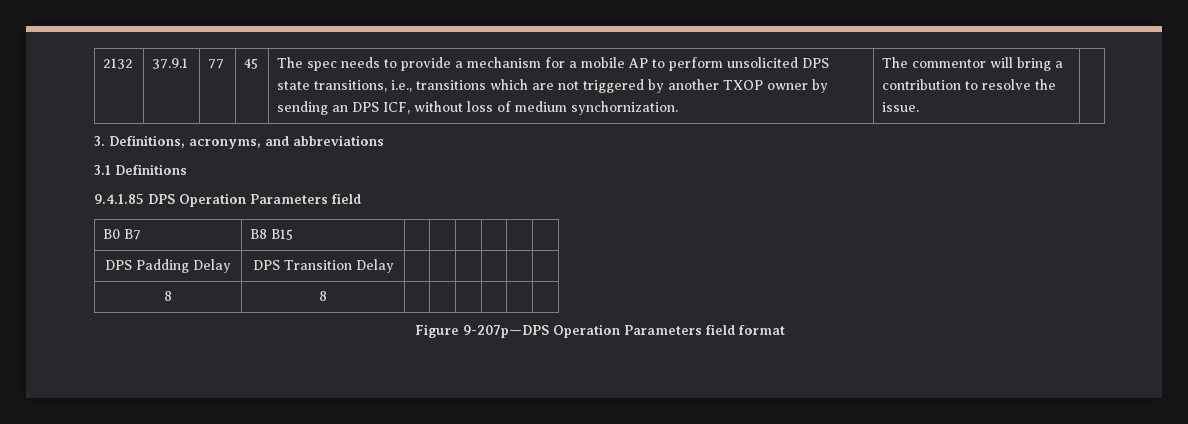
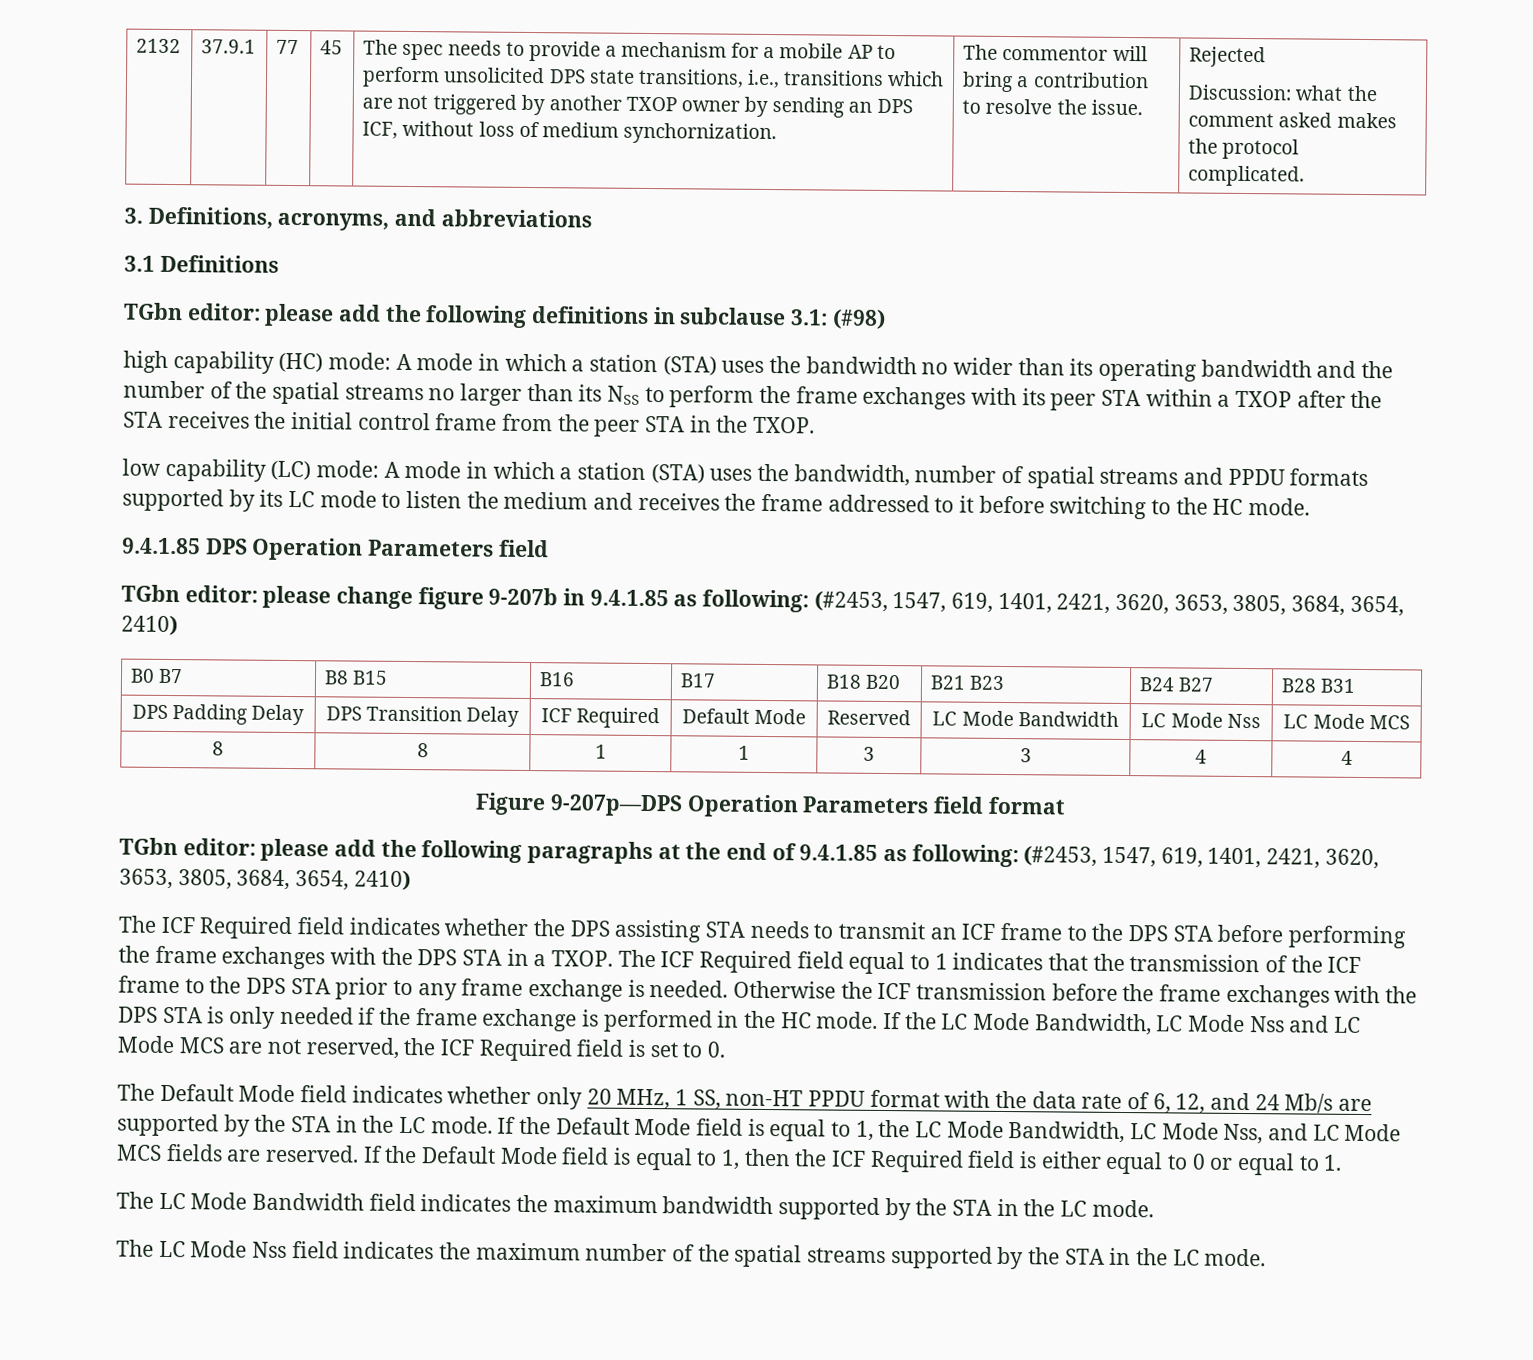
(920, 107) none -> [1189,46,1267,68] [1188,84,1377,102] [1188,112,1397,129] [1188,138,1300,160] [1188,165,1306,187] Rejected // Discussion: what the comment asked makes the protocol complicated.
(187, 169) none -> [123,302,886,329] [123,350,1394,382] [123,380,1383,411] [123,410,816,437] [122,458,1369,489] [122,488,1311,520] // TGbn editor: please add the following definitions in subclause 3.1: (#98) // high capability (HC) mode: A mode in which a station (STA) uses the bandwidth no wider than its operating bandwidth and the number of the spatial streams no larger than its NSS to perform the frame exchanges with its peer STA within a TXOP after the STA receives the initial control frame from the peer STA in the TXOP. // low capability (LC) mode: A mode in which a station (STA) uses the bandwidth, number of spatial streams and PPDU formats supported by its LC mode to listen the medium and receives the frame addressed to it before switching to the HC mode.
[103,229,142,240] [250,229,294,240] // B0 B7 | B8 B15 | | | | | | -> [121,584,1404,617] [121,614,178,636] [130,668,184,684] [324,670,389,685] [539,672,576,687] [680,673,717,688] [826,674,902,690] [930,675,1006,690] [1139,677,1215,692] [1281,678,1357,693] // TGbn editor: please change figure 9-207b in 9.4.1.85 as following: (#2453, 1547, 619, 1401, 2421, 3620, 3653, 3805, 3684, 3654, 2410) // B0 B7 | B8 B15 | B16 | B17 | B18 B20 | B21 B23 | B24 B27 | B28 B31
[164,291,172,301] [319,291,327,301] | | | | | // 8 | 8 | | | | | | -> [540,707,661,729] [681,708,807,725] [827,709,911,726] [932,710,1119,727] [1141,712,1261,729] [1283,713,1410,730] [212,741,224,756] [416,743,429,758] [594,744,607,759] [738,745,750,760] [863,746,875,761] [1019,748,1032,763] [1195,749,1207,764] [1340,750,1353,765] ICF Required | Default Mode | Reserved | LC Mode Bandwidth | LC Mode Nss | LC Mode MCS // 8 | 8 | 1 | 1 | 3 | 3 | 4 | 4
(785, 330) none -> [119,837,1379,870] [119,868,411,891] [118,915,1407,949] [118,945,1362,975] [118,975,1418,1008] [118,1006,1362,1036] [117,1035,726,1062] [117,1083,1373,1114] [117,1113,1402,1145] [116,1143,1343,1176] [116,1191,1154,1221] [116,1239,1267,1270] // TGbn editor: please add the following paragraphs at the end of 9.4.1.85 as following: (#2453, 1547, 619, 1401, 2421, 3620, 3653, 3805, 3684, 3654, 2410) // The ICF Required field indicates whether the DPS assisting STA needs to transmit an ICF frame to the DPS STA before performing the frame exchanges with the DPS STA in a TXOP. The ICF Required field equal to 1 indicates that the transmission of the ICF frame to the DPS STA prior to any frame exchange is needed. Otherwise the ICF transmission before the frame exchanges with the DPS STA is only needed if the frame exchange is performed in the HC mode. If the LC Mode Bandwidth, LC Mode Nss and LC Mode MCS are not reserved, the ICF Required field is set to 0. // The Default Mode field indicates whether only 20 MHz, 1 SS, non-HT PPDU format with the data rate of 6, 12, and 24 Mb/s are supported by the STA in the LC mode. If the Default Mode field is equal to 1, the LC Mode Bandwidth, LC Mode Nss, and LC Mode MCS fields are reserved. If the Default Mode field is equal to 1, then the ICF Required field is either equal to 0 or equal to 1. // The LC Mode Bandwidth field indicates the maximum bandwidth supported by the STA in the LC mode. // The LC Mode Nss field indicates the maximum number of the spatial streams supported by the STA in the LC mode.

